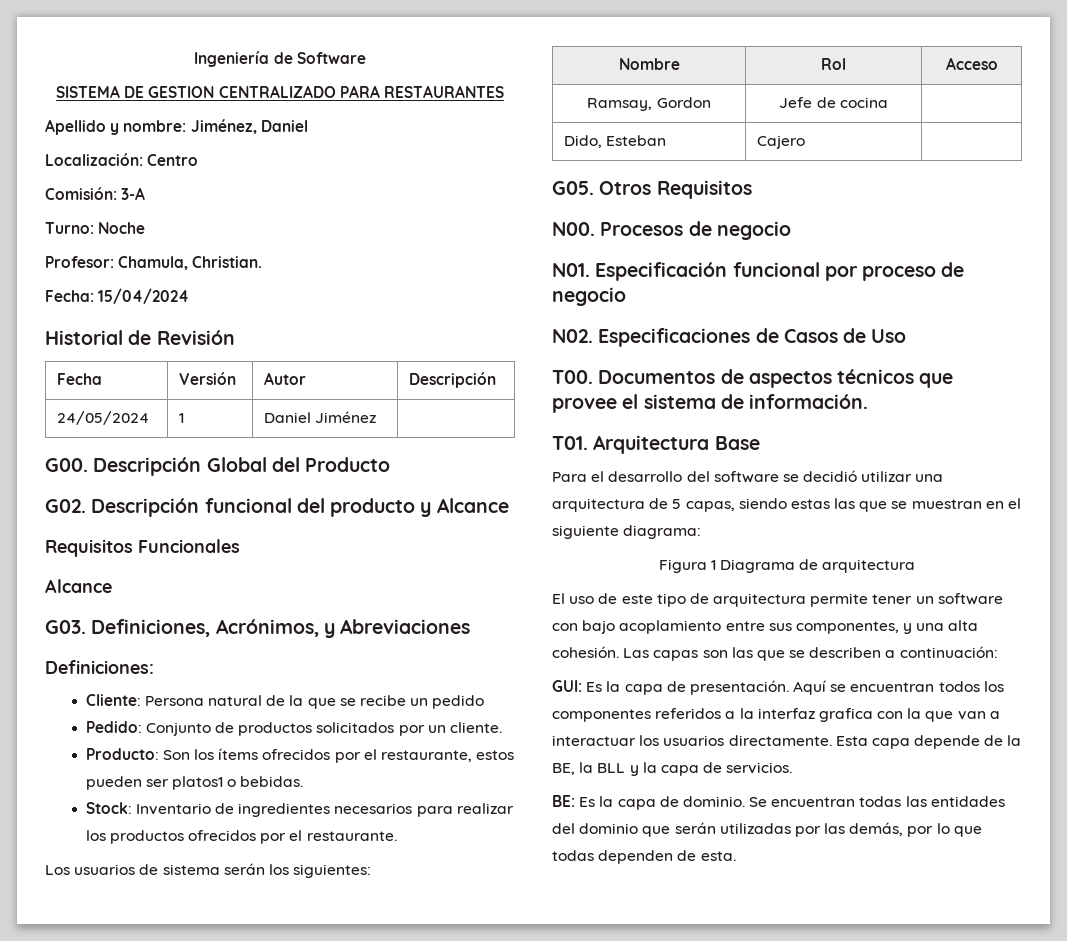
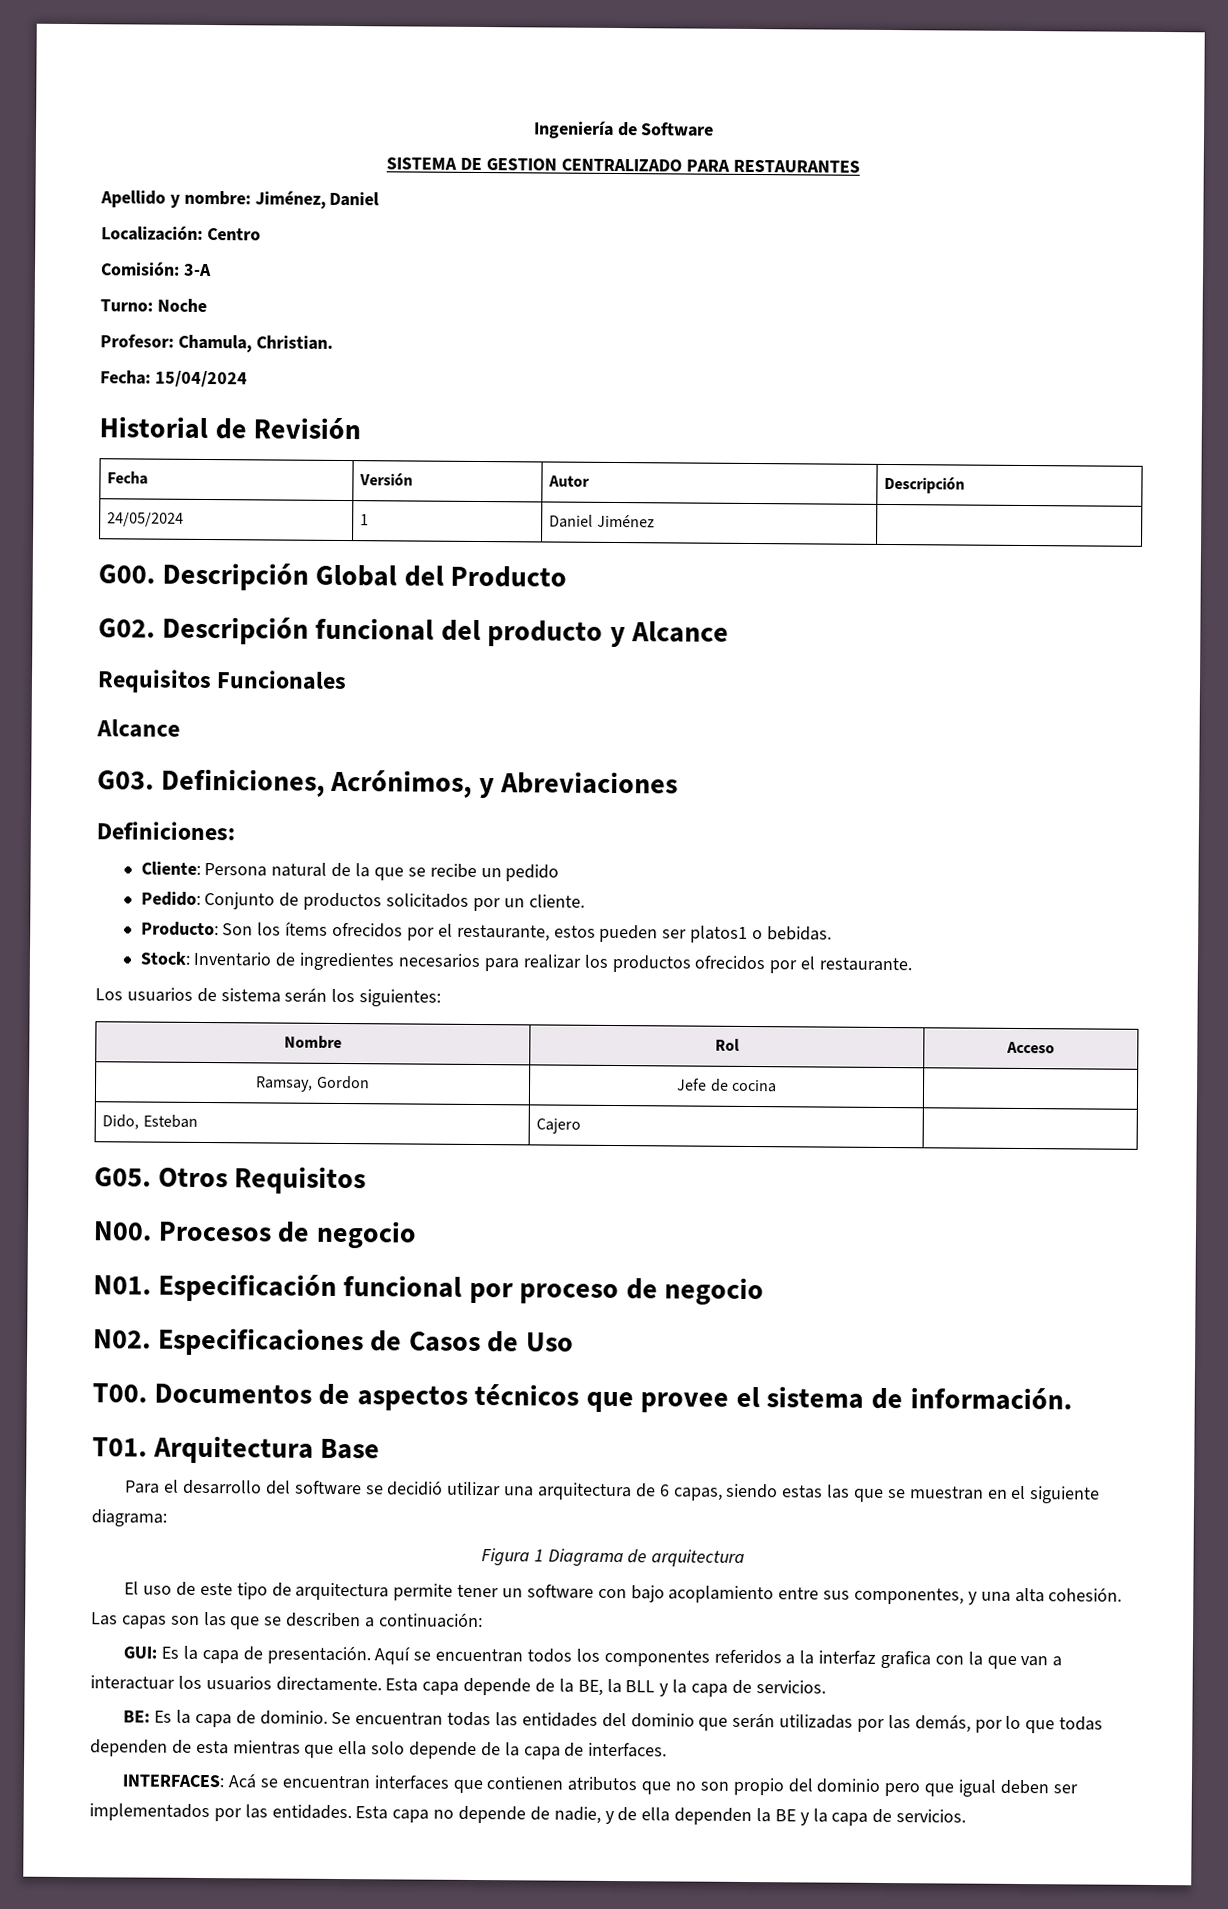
[672,499,682,509] 5 -> [659,1484,670,1497] 6
[700,851,736,861] esta. -> [195,1740,668,1760] [122,1773,1078,1797] [89,1803,967,1826] esta mientras que ella solo depende de la capa de interfaces. // INTERFACES: Acá se encuentran interfaces que contienen atributos que no son propio del dominio pero que igual deben ser implementados por las entidades. Esta capa no depende de nadie, y de ella dependen la BE y la capa de servicios.

